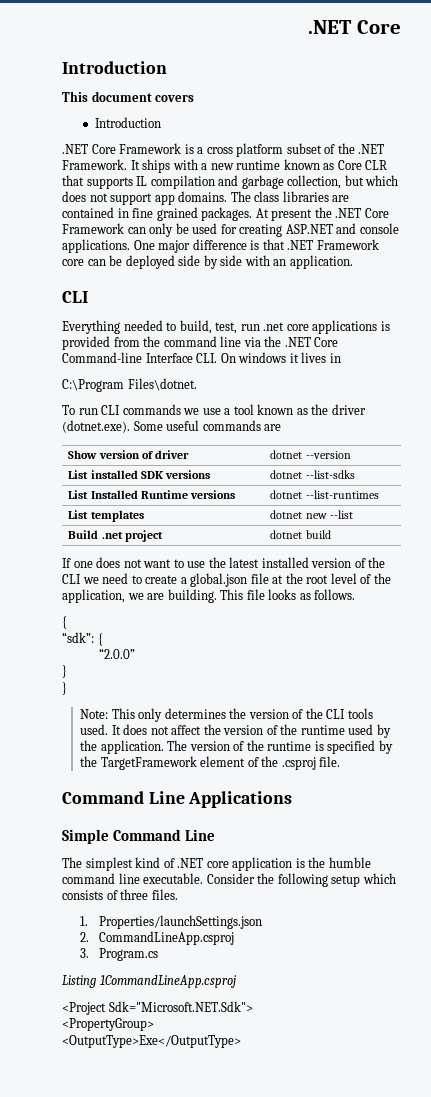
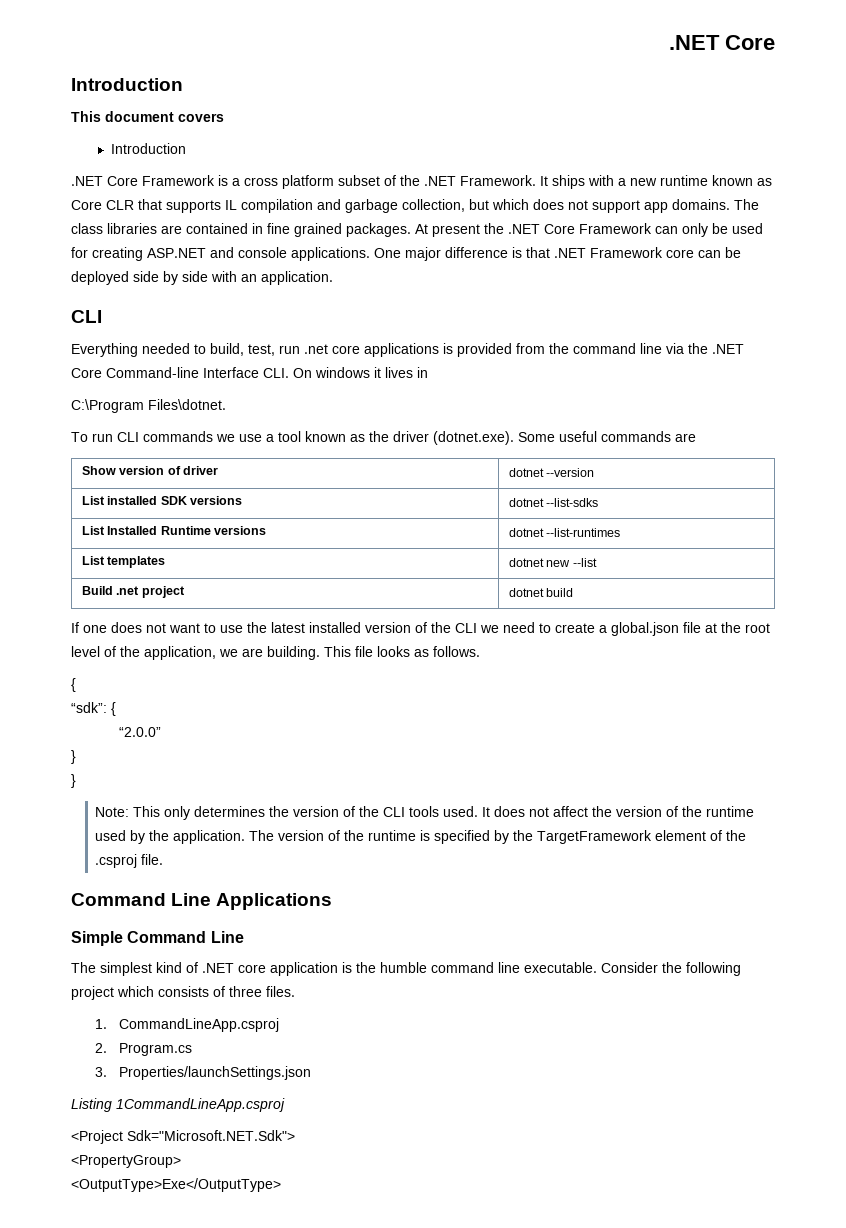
[331,875,361,887] setup -> [71,986,114,1000] project
[98,915,262,929] [80,932,90,942] Properties/launchSettings.json // 2. -> (108, 1024) none
[80,948,90,958] 3. -> [95,1043,108,1053] 2.
(158, 954) none -> [95,1066,312,1080] // 3. Properties/launchSettings.json

